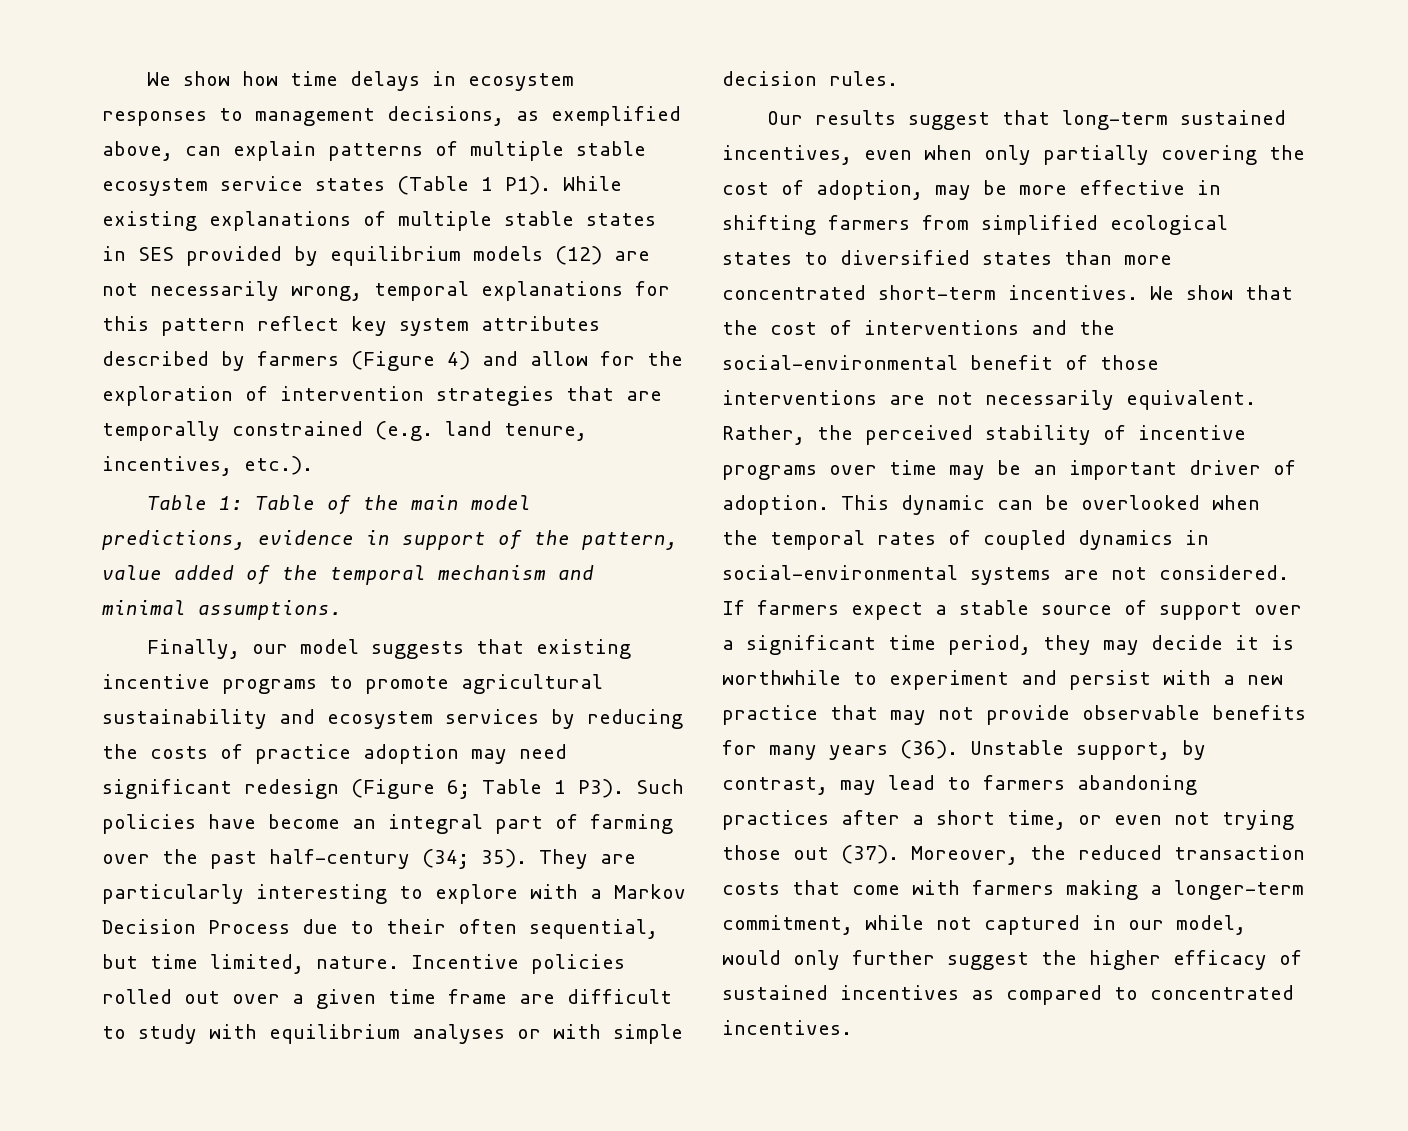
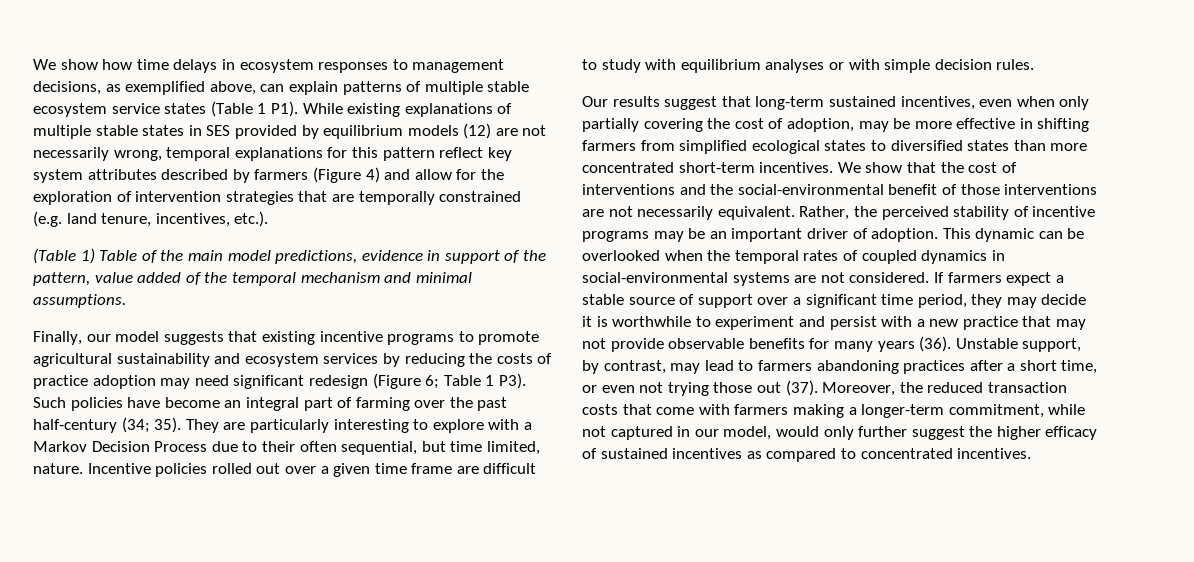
[147,495,244,510] Table 1: -> [33,248,95,264] (Table 1)
[829,460,937,475] over time -> (649, 236) none

